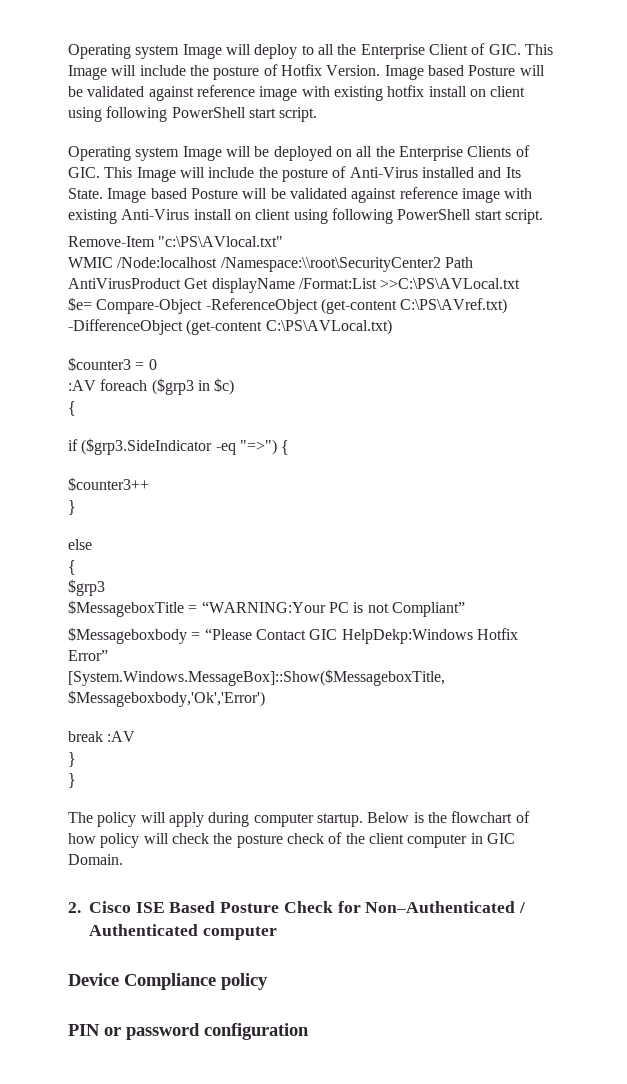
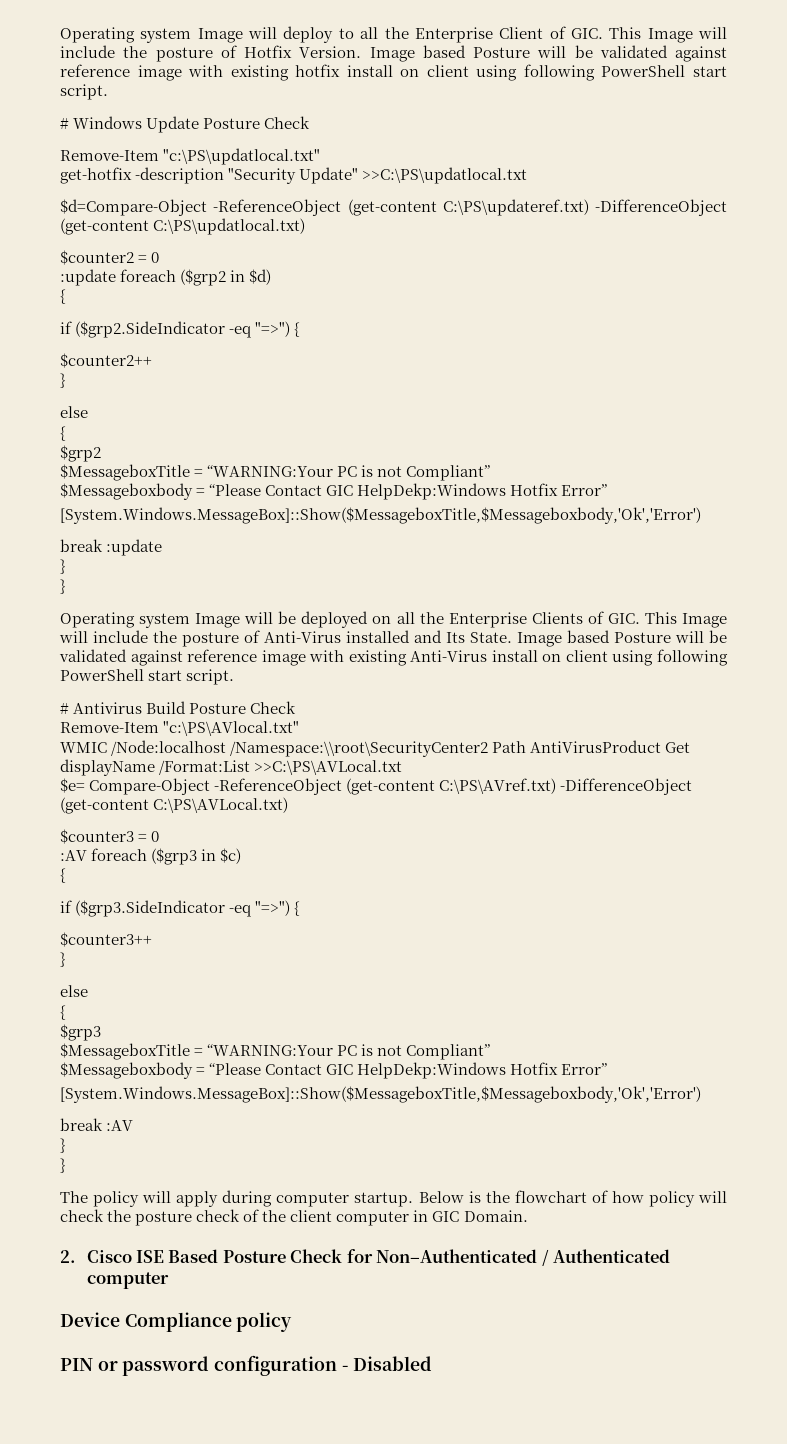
(318, 114) none -> [60,116,311,133] [60,148,321,165] [60,167,528,184] [60,199,727,216] [60,218,306,235] [60,250,160,265] [60,269,272,286] [60,289,66,304] [60,321,301,338] [60,353,152,368] [60,373,66,388] [60,406,88,418] [60,426,66,441] [60,445,101,462] [60,464,491,481] [60,483,608,500] [60,507,701,524] [60,539,163,556] [60,559,66,574] [60,579,66,594] // # Windows Update Posture Check // Remove-Item "c:\PS\updatlocal.txt" // get-hotfix -description "Security Update" >>C:\PS\updatlocal.txt // $d=Compare-Object -ReferenceObject (get-content C:\PS\updateref.txt) -DifferenceObject (get-content C:\PS\updatlocal.txt) // $counter2 = 0 // :update foreach ($grp2 in $d) // { // if ($grp2.SideIndicator -eq "=>") { // $counter2++ // } // else // { // $grp2 // $MessageboxTitle = “WARNING:Your PC is not Compliant” // $Messageboxbody = “Please Contact GIC HelpDekp:Windows Hotfix Error” // [System.Windows.MessageBox]::Show($MessageboxTitle,$Messageboxbody,'Ok','Error') // break :update // } // }
(543, 216) none -> [60,701,297,714] // # Antivirus Build Posture Check
(309, 1031) none -> [341,1356,432,1371] - Disabled

